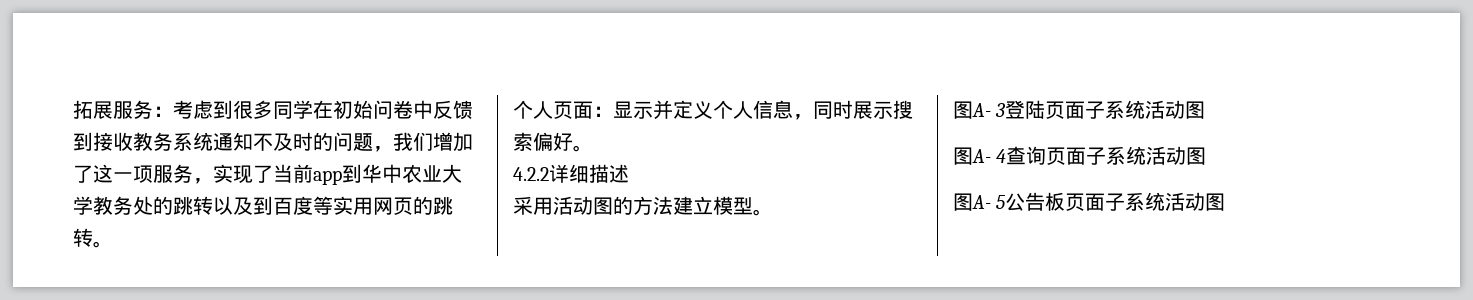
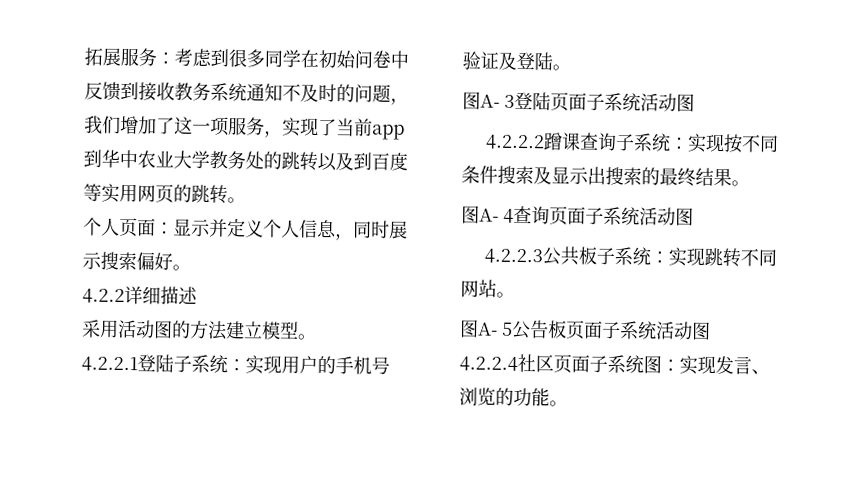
(773, 212) none -> [81,354,390,375] [462,51,571,71] // 4.2.2.1登陆子系统：实现用户的手机号验证及登陆。
(1206, 110) none -> [484,132,779,154] [461,165,750,187] // 4.2.2.2蹭课查询子系统：实现按不同条件搜索及显示出搜索的最终结果。
(1207, 156) none -> [483,246,777,268] [460,279,515,298] // 4.2.2.3公共板子系统：实现跳转不同网站。
(1226, 202) none -> [459,353,770,375] [459,387,568,407] // 4.2.2.4社区页面子系统图：实现发言、浏览的功能。

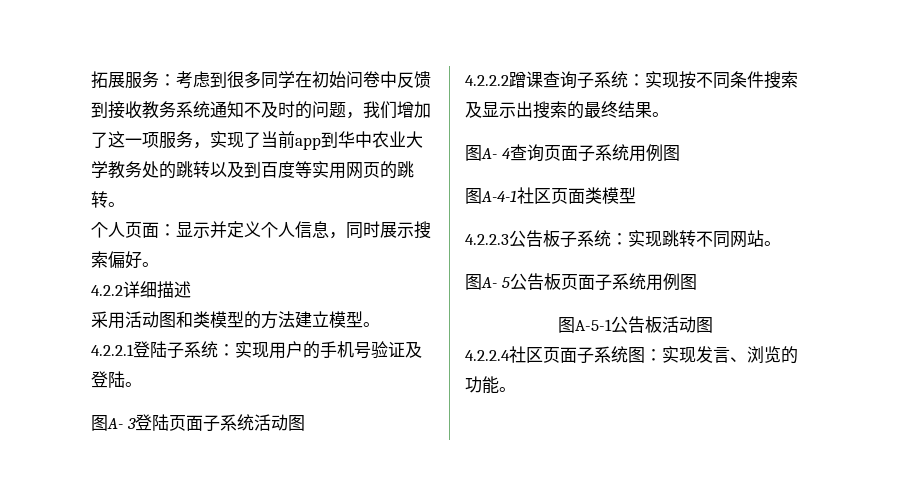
(173, 329) none -> [176,311,244,328] 和类模型
[639,207,694,226] 活动图 -> [628,144,680,162] [465,187,636,204] 用例图 // 图A-4-1社区页面类模型
[559,246,579,266] 共 -> [526,230,543,247] 告
(657, 330) none -> [645,273,697,291] [558,316,662,333] 用例图 // 图A-5-1公告板

